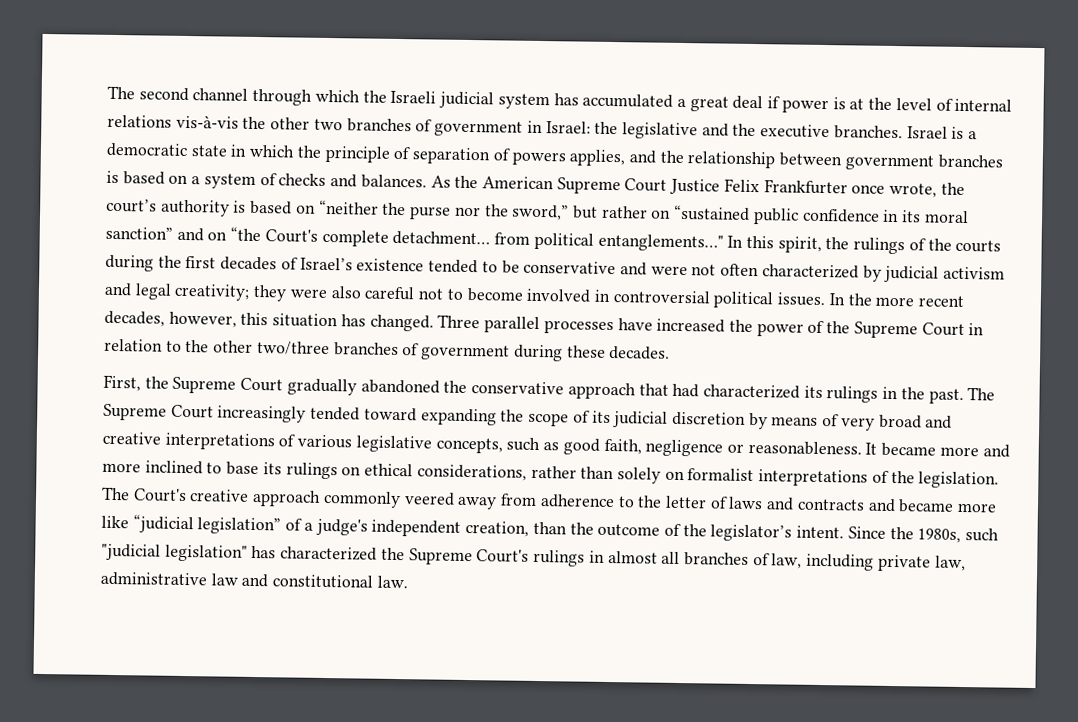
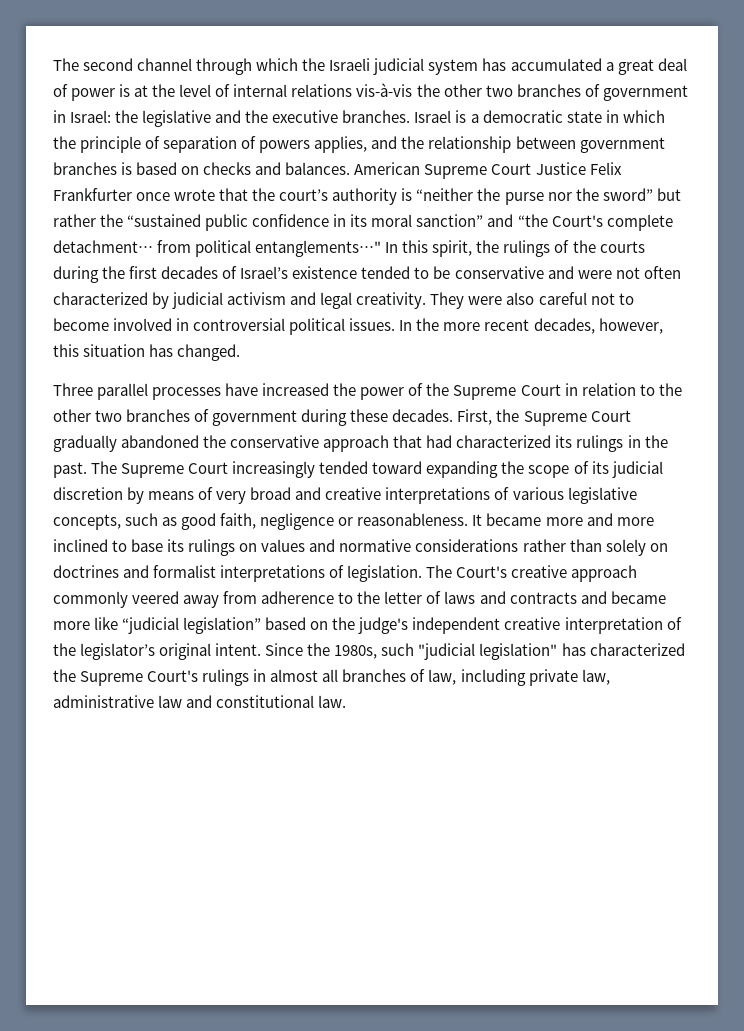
[767,96,781,109] if -> [53,84,68,97] of
[191,173,277,189] a system of -> (200, 170) none
[430,175,479,189] As the -> (351, 168) none
[889,182,938,198] wrote, -> [174,188,249,201] wrote that
[250,200,316,215] based on -> (413, 194) none
[511,204,570,221] sword,” -> [602,188,653,201] sword”
[651,209,672,219] on -> [100,214,124,227] the
[207,231,228,241] on -> (514, 220) none
[174,283,288,302] creativity; they -> [356,292,465,309] creativity. They
(434, 323) none -> (241, 352) //
[256,341,330,356] two/three -> [95,410,123,422] two
(671, 352) // -> (454, 415) none
[364,463,527,481] ethical considerations, -> [261,539,519,552] values and normative considerations
(685, 475) none -> [53,565,150,578] doctrines and
[890,470,915,484] the -> (345, 571) none
[285,518,661,537] of a judge's independent creation, than the outcome -> [265,617,663,634] based on the judge's independent creative interpretation
(793, 533) none -> [159,643,212,660] original

